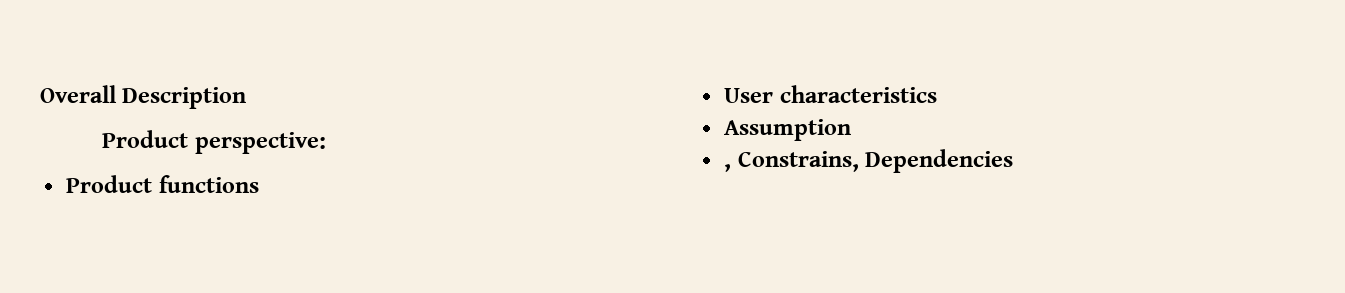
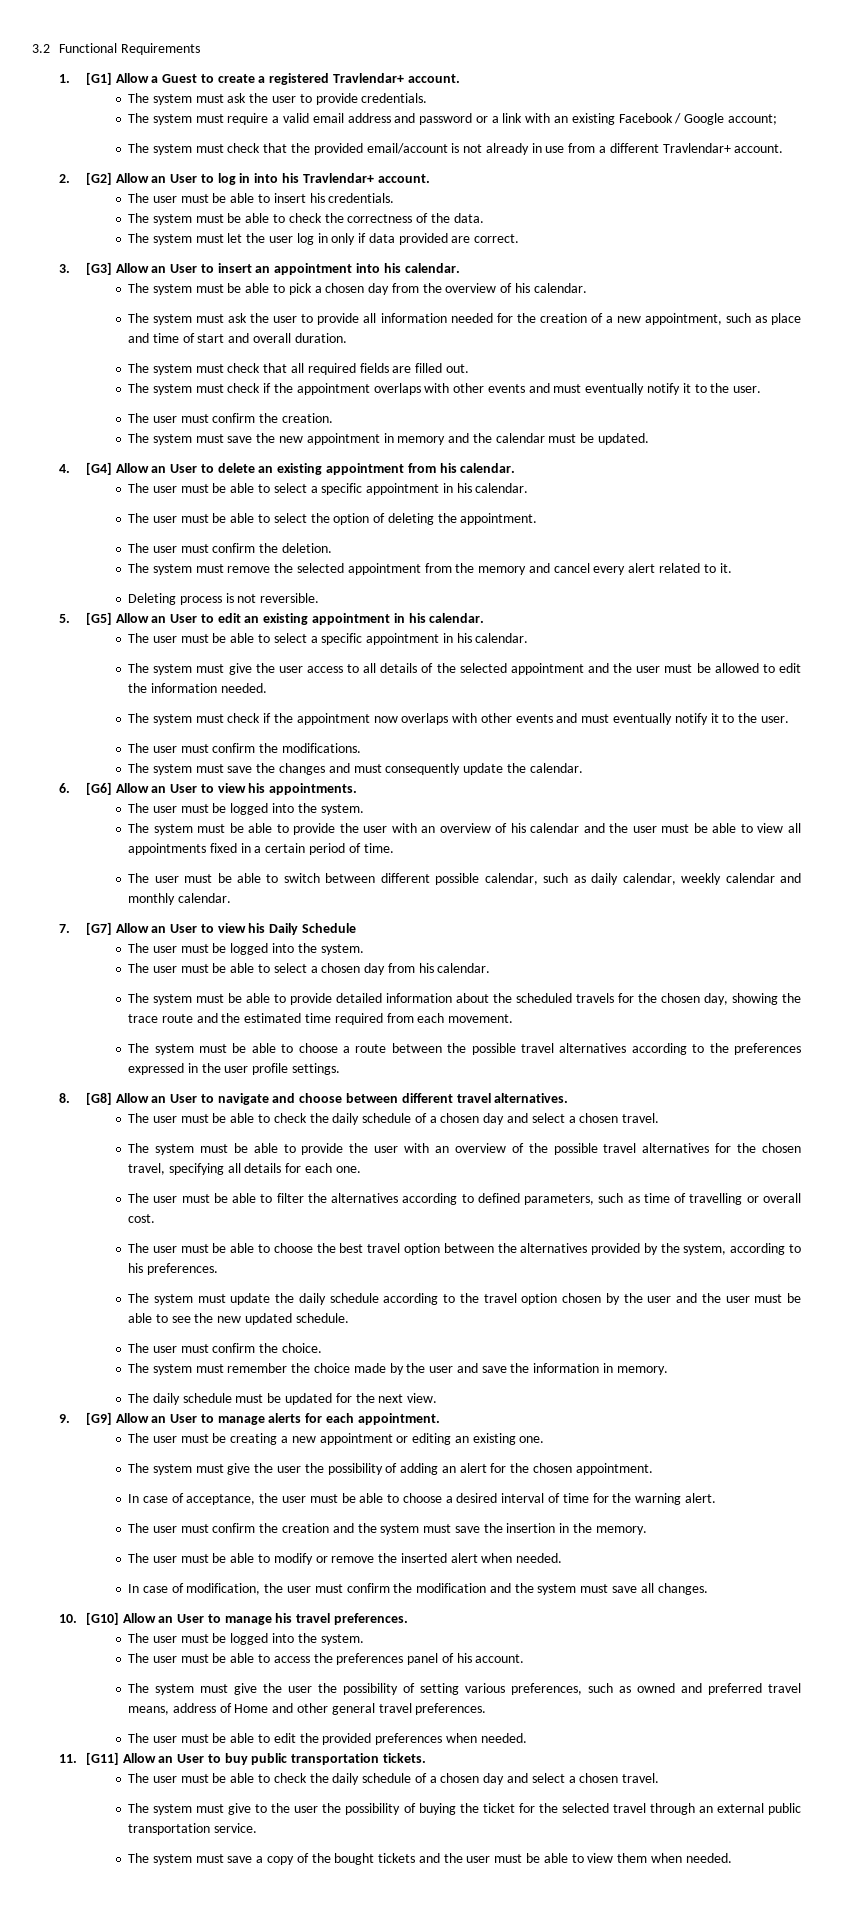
[40,85,247,109] [102,130,326,154] [66,175,259,193] [724,85,937,103] [724,119,852,141] [724,149,1014,173] Overall Description // Product perspective: // Product functions // User characteristics // Assumption // , Constrains, Dependencies -> [32,43,200,55] [58,72,460,85] [128,93,428,105] [128,113,777,125] [128,143,784,155] [58,172,430,185] [128,193,395,203] [128,213,484,225] [128,233,520,245] [58,262,460,275] [128,283,587,295] [128,313,802,325] [128,333,347,343] [128,363,469,375] [128,383,762,395] [128,413,334,423] [128,433,650,445] [58,462,516,475] [128,483,529,495] [128,513,538,525] [128,543,333,553] [128,563,732,575] [128,593,320,605] [58,612,485,625] [128,633,529,645] [128,663,801,675] [128,683,267,693] [128,713,789,725] [128,743,362,753] [128,763,583,775] [58,782,358,795] [128,803,364,815] [128,823,801,835] [128,843,394,855] [128,873,801,885] [128,893,231,905] [58,922,357,935] [128,943,364,955] [128,963,491,975] [128,993,802,1005] [128,1013,514,1025] [128,1043,801,1055] [128,1063,341,1075] [58,1092,569,1105] [128,1113,660,1125] [128,1143,801,1155] [128,1163,361,1175] [128,1193,801,1205] [128,1214,156,1223] [128,1243,801,1255] [128,1263,218,1275] [128,1293,801,1305] [128,1313,349,1325] [128,1343,323,1353] [128,1363,668,1375] [128,1393,438,1405] [58,1412,440,1425] [128,1433,545,1445] [128,1463,653,1475] [128,1493,716,1505] [128,1523,647,1535] [128,1553,563,1565] [128,1583,708,1595] [58,1612,409,1625] [128,1633,364,1645] [128,1653,525,1665] [128,1683,801,1695] [128,1703,487,1715] [128,1733,527,1745] [58,1752,427,1765] [128,1773,660,1785] [128,1803,801,1815] [128,1823,257,1835] [128,1853,732,1865] 3.2 Functional Requirements // 1. [G1] Allow a Guest to create a registered Travlendar+ account. // The system must ask the user to provide credentials. // The system must require a valid email address and password or a link with an existing Facebook / Google account; // The system must check that the provided email/account is not already in use from a different Travlendar+ account. // 2. [G2] Allow an User to log in into his Travlendar+ account. // The user must be able to insert his credentials. // The system must be able to check the correctness of the data. // The system must let the user log in only if data provided are correct. // 3. [G3] Allow an User to insert an appointment into his calendar. // The system must be able to pick a chosen day from the overview of his calendar. // The system must ask the user to provide all information needed for the creation of a new appointment, such as place and time of start and overall duration. // The system must check that all required fields are filled out. // The system must check if the appointment overlaps with other events and must eventually notify it to the user. // The user must confirm the creation. // The system must save the new appointment in memory and the calendar must be updated. // 4. [G4] Allow an User to delete an existing appointment from his calendar. // The user must be able to select a specific appointment in his calendar. // The user must be able to select the option of deleting the appointment. // The user must confirm the deletion. // The system must remove the selected appointment from the memory and cancel every alert related to it. // Deleting process is not reversible. // 5. [G5] Allow an User to edit an existing appointment in his calendar. // The user must be able to select a specific appointment in his calendar. // The system must give the user access to all details of the selected appointment and the user must be allowed to edit the information needed. // The system must check if the appointment now overlaps with other events and must eventually notify it to the user. // The user must confirm the modifications. // The system must save the changes and must consequently update the calendar. // 6. [G6] Allow an User to view his appointments. // The user must be logged into the system. // The system must be able to provide the user with an overview of his calendar and the user must be able to view all appointments fixed in a certain period of time. // The user must be able to switch between different possible calendar, such as daily calendar, weekly calendar and monthly calendar. // 7. [G7] Allow an User to view his Daily Schedule // The user must be logged into the system. // The user must be able to select a chosen day from his calendar. // The system must be able to provide detailed information about the scheduled travels for the chosen day, showing the trace route and the estimated time required from each movement. // The system must be able to choose a route between the possible travel alternatives according to the preferences expressed in the user profile settings. // 8. [G8] Allow an User to navigate and choose between different travel alternatives. // The user must be able to check the daily schedule of a chosen day and select a chosen travel. // The system must be able to provide the user with an overview of the possible travel alternatives for the chosen travel, specifying all details for each one. // The user must be able to filter the alternatives according to defined parameters, such as time of travelling or overall cost. // The user must be able to choose the best travel option between the alternatives provided by the system, according to his preferences. // The system must update the daily schedule according to the travel option chosen by the user and the user must be able to see the new updated schedule. // The user must confirm the choice. // The system must remember the choice made by the user and save the information in memory. // The daily schedule must be updated for the next view. // 9. [G9] Allow an User to manage alerts for each appointment. // The user must be creating a new appointment or editing an existing one. // The system must give the user the possibility of adding an alert for the chosen appointment. // In case of acceptance, the user must be able to choose a desired interval of time for the warning alert. // The user must confirm the creation and the system must save the insertion in the memory. // The user must be able to modify or remove the inserted alert when needed. // In case of modification, the user must confirm the modification and the system must save all changes. // 10. [G10] Allow an User to manage his travel preferences. // The user must be logged into the system. // The user must be able to access the preferences panel of his account. // The system must give the user the possibility of setting various preferences, such as owned and preferred travel means, address of Home and other general travel preferences. // The user must be able to edit the provided preferences when needed. // 11. [G11] Allow an User to buy public transportation tickets. // The user must be able to check the daily schedule of a chosen day and select a chosen travel. // The system must give to the user the possibility of buying the ticket for the selected travel through an external public transportation service. // The system must save a copy of the bought tickets and the user must be able to view them when needed.

